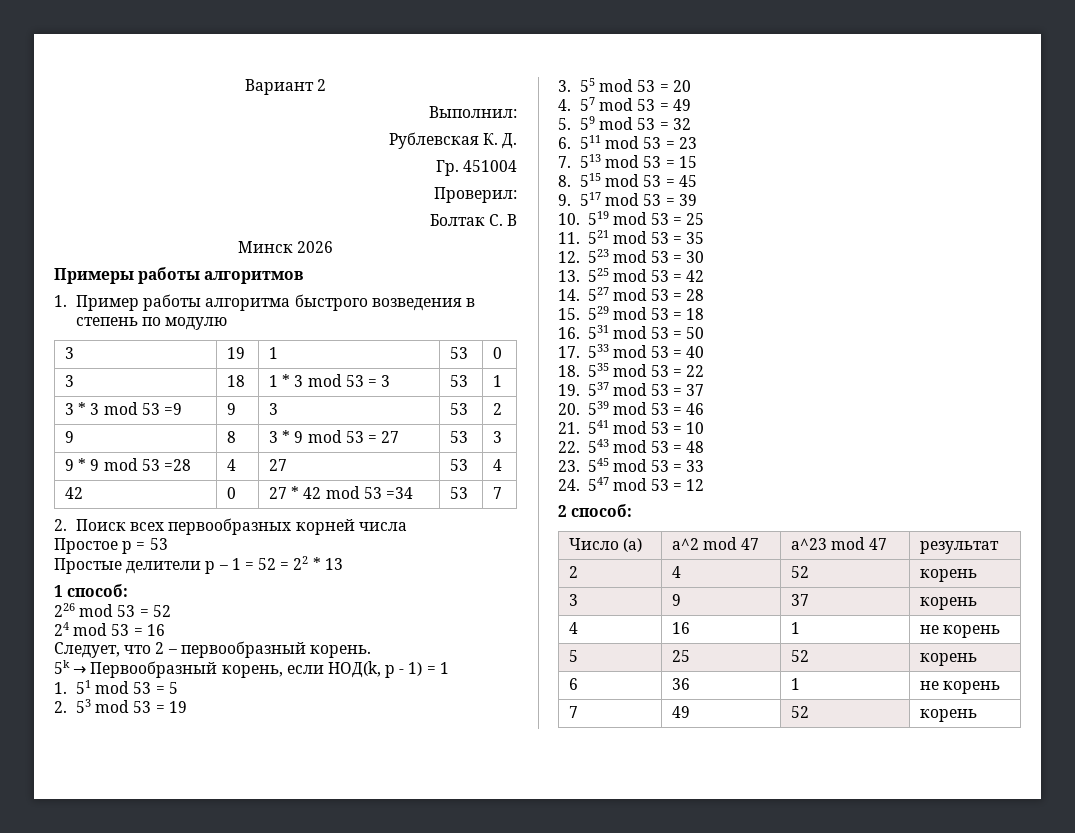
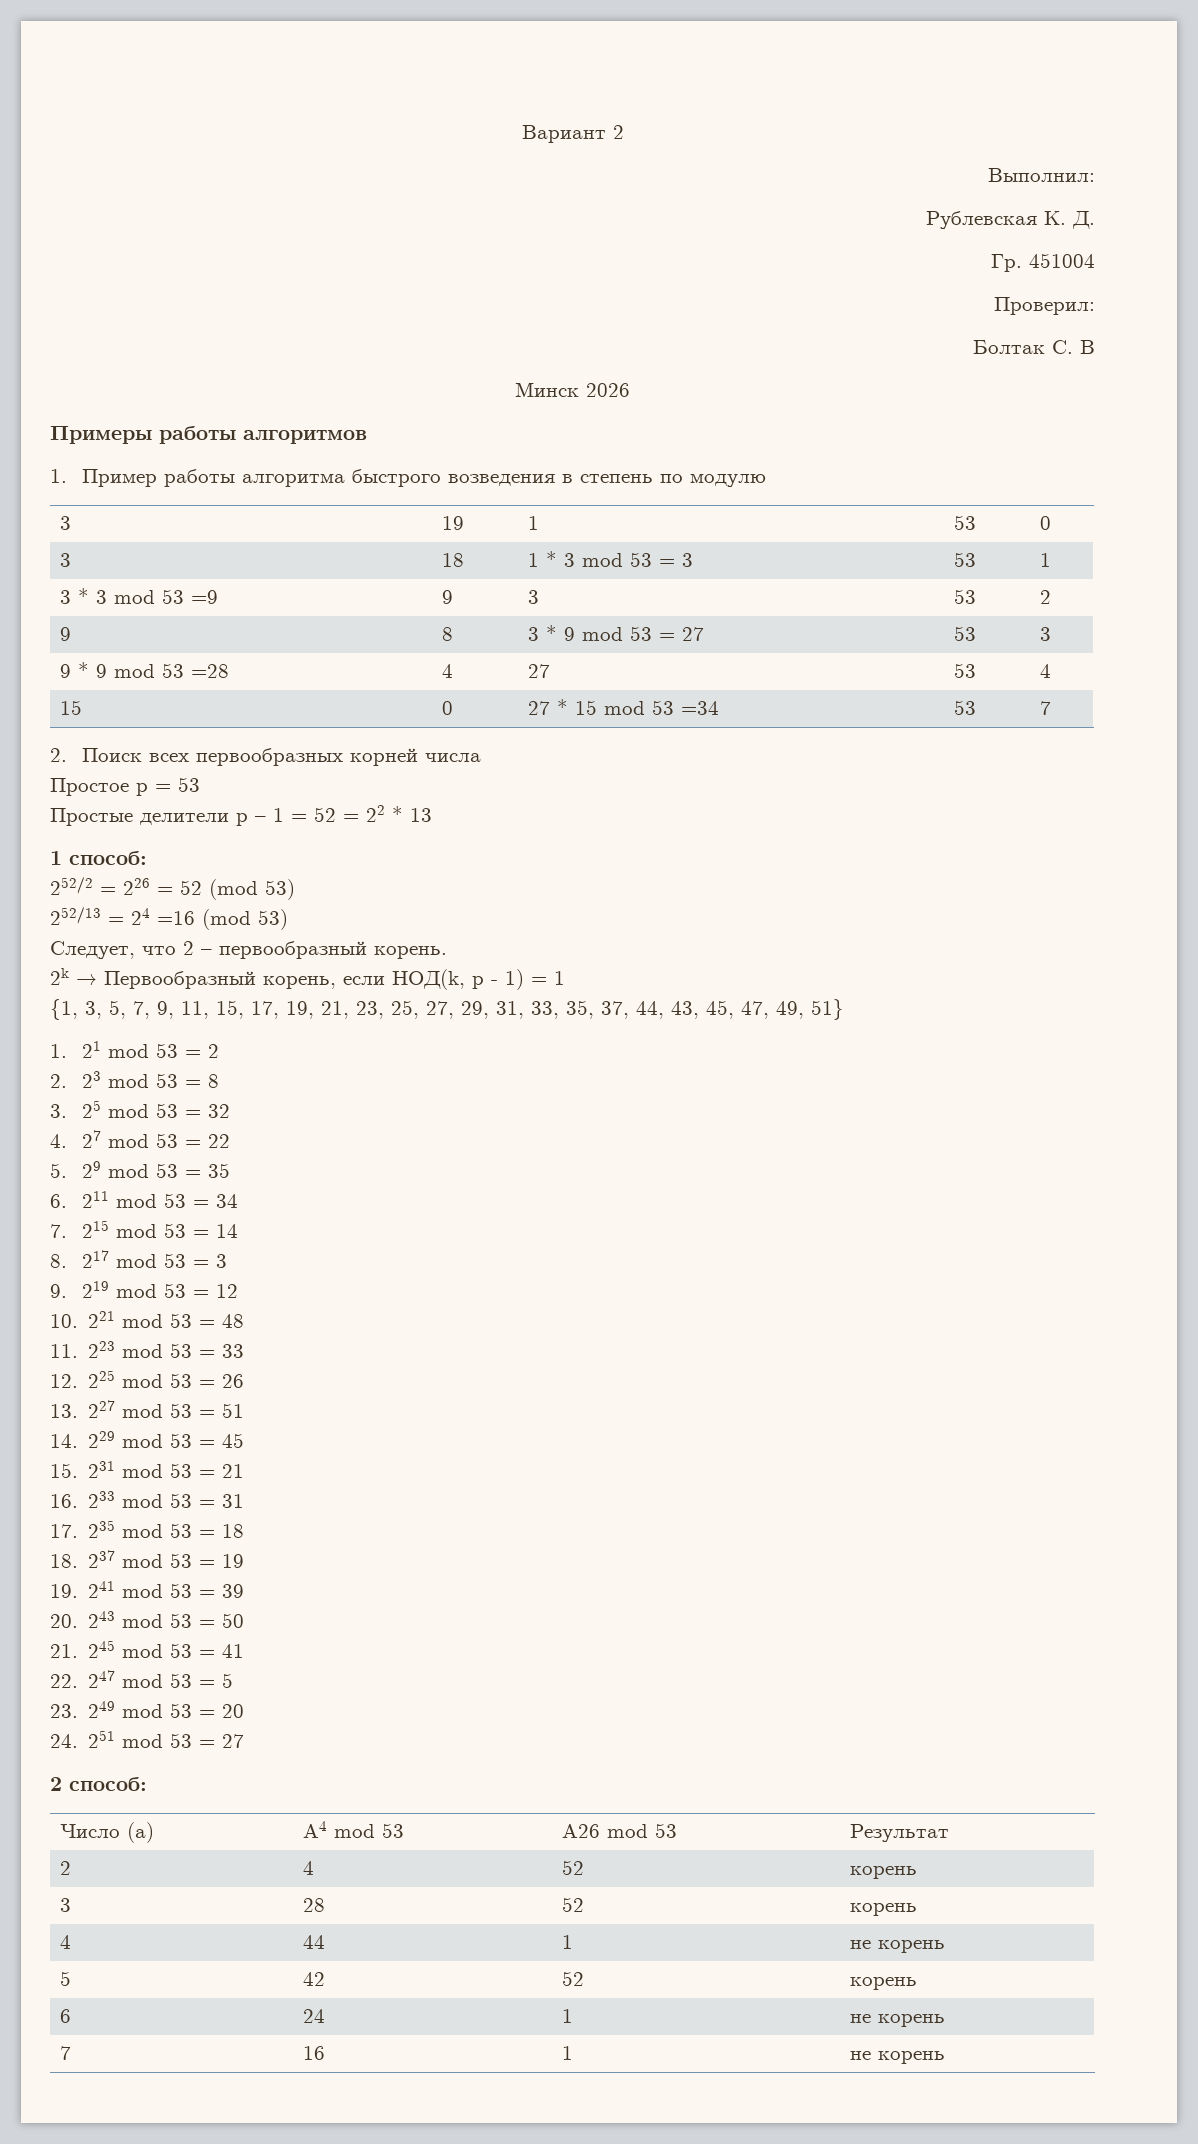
[64,487,83,499] 42 -> [59,700,82,715] 15
[303,487,322,499] 42 -> [574,700,597,715] 15
[54,603,171,617] [54,622,165,636] 226 mod 53 = 52 // 24 mod 53 = 16 -> [50,876,295,900] [50,906,288,930] 252/2 = 226 = 52 (mod 53) // 252/13 = 24 =16 (mod 53)
[54,660,70,674] 5k -> [50,968,69,985] 2k
[54,680,178,694] [54,699,187,713] [558,78,596,92] 1. 51 mod 53 = 5 // 2. 53 mod 53 = 19 // 3. 55 -> [50,999,844,1020] [50,1041,220,1058] [50,1071,220,1088] [50,1100,231,1118] [50,1130,231,1148] [50,1161,231,1178] [50,1191,239,1208] [50,1220,239,1238] [50,1250,228,1268] [50,1281,239,1298] [50,1311,245,1328] [50,1341,245,1358] [50,1370,245,1388] [50,1400,245,1418] [50,1431,245,1448] [50,1461,245,1478] [50,1491,245,1508] [50,1520,245,1538] [50,1550,245,1568] [50,1581,245,1598] [50,1611,245,1628] [50,1640,245,1658] [50,1670,234,1688] [50,1701,116,1718] {1, 3, 5, 7, 9, 11, 15, 17, 19, 21, 23, 25, 27, 29, 31, 33, 35, 37, 44, 43, 45, 47, 49, 51} // 1. 21 mod 53 = 2 // 2. 23 mod 53 = 8 // 3. 25 mod 53 = 32 // 4. 27 mod 53 = 22 // 5. 29 mod 53 = 35 // 6. 211 mod 53 = 34 // 7. 215 mod 53 = 14 // 8. 217 mod 53 = 3 // 9. 219 mod 53 = 12 // 10. 221 mod 53 = 48 // 11. 223 mod 53 = 33 // 12. 225 mod 53 = 26 // 13. 227 mod 53 = 51 // 14. 229 mod 53 = 45 // 15. 231 mod 53 = 21 // 16. 233 mod 53 = 31 // 17. 235 mod 53 = 18 // 18. 237 mod 53 = 19 // 19. 241 mod 53 = 39 // 20. 243 mod 53 = 50 // 21. 245 mod 53 = 41 // 22. 247 mod 53 = 5 // 23. 249
[558,97,691,111] [558,116,691,130] [558,135,697,149] [558,154,697,168] [558,173,697,187] [558,192,697,206] [558,211,705,225] [558,230,705,244] [558,249,705,263] [558,268,705,282] [558,287,705,301] [558,306,705,320] [558,325,705,339] [558,344,705,358] [558,363,705,377] [558,382,705,396] [558,401,705,415] [558,420,705,434] [558,439,705,453] [558,458,705,472] [558,477,705,491] [558,504,633,517] [568,538,643,552] [671,537,760,550] [790,537,888,550] [919,541,999,554] 4. 57 mod 53 = 49 // 5. 59 mod 53 = 32 // 6. 511 mod 53 = 23 // 7. 513 mod 53 = 15 // 8. 515 mod 53 = 45 // 9. 517 mod 53 = 39 // 10. 519 mod 53 = 25 // 11. 521 mod 53 = 35 // 12. 523 mod 53 = 30 // 13. 525 mod 53 = 42 // 14. 527 mod 53 = 28 // 15. 529 mod 53 = 18 // 16. 531 mod 53 = 50 // 17. 533 mod 53 = 40 // 18. 535 mod 53 = 22 // 19. 537 mod 53 = 37 // 20. 539 mod 53 = 46 // 21. 541 mod 53 = 10 // 22. 543 mod 53 = 48 // 23. 545 mod 53 = 33 // 24. 547 mod 53 = 12 // 2 способ: // Число (a) | a^2 mod 47 | a^23 mod 47 | результат -> [50,1730,245,1748] [50,1777,147,1791] [59,1822,154,1843] [302,1821,404,1838] [561,1823,677,1838] [849,1824,949,1842] 24. 251 mod 53 = 27 // 2 способ: // Число (a) | A4 mod 53 | A26 mod 53 | Результат
[671,594,681,606] [790,594,809,606] 9 | 37 -> [302,1898,325,1912] [561,1897,584,1912] 28 | 52
[671,622,690,634] 16 -> [302,1935,325,1949] 44
[671,650,690,662] 25 -> [302,1972,325,1986] 42
[671,678,690,690] 36 -> [302,2009,325,2023] 24
[671,706,690,718] [790,706,809,718] 49 | 52 | -> [302,2046,325,2060] [561,2046,573,2060] [849,2051,871,2060] 16 | 1 | не

